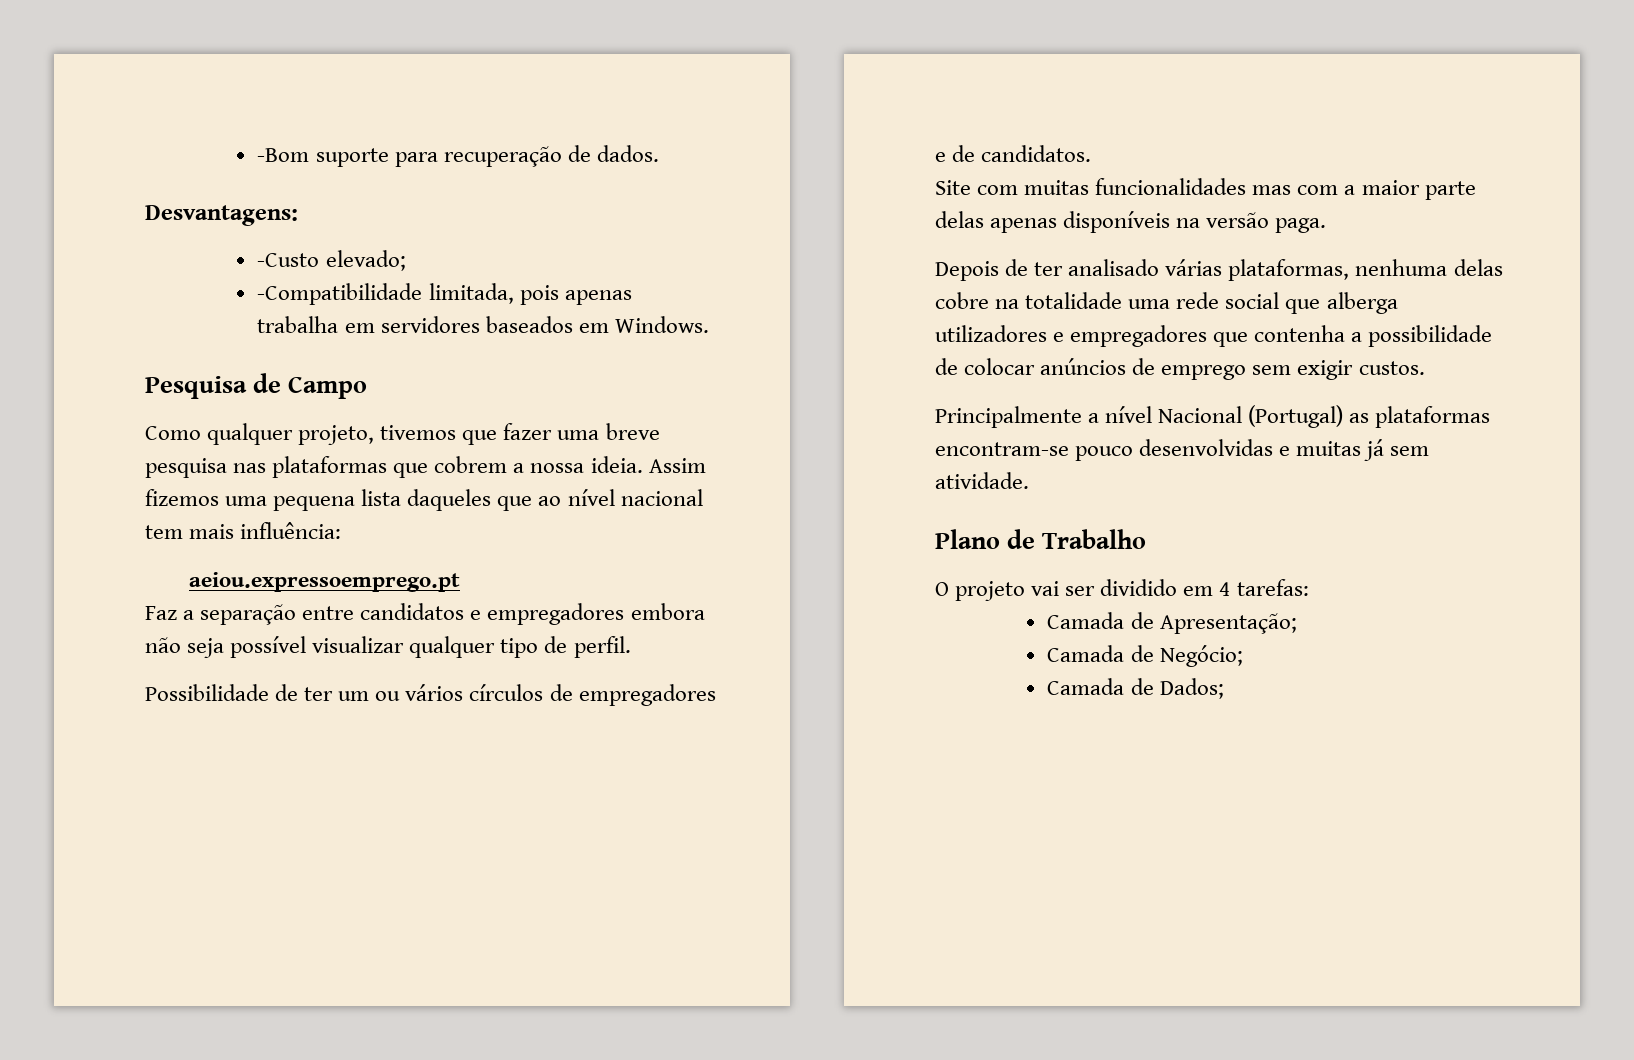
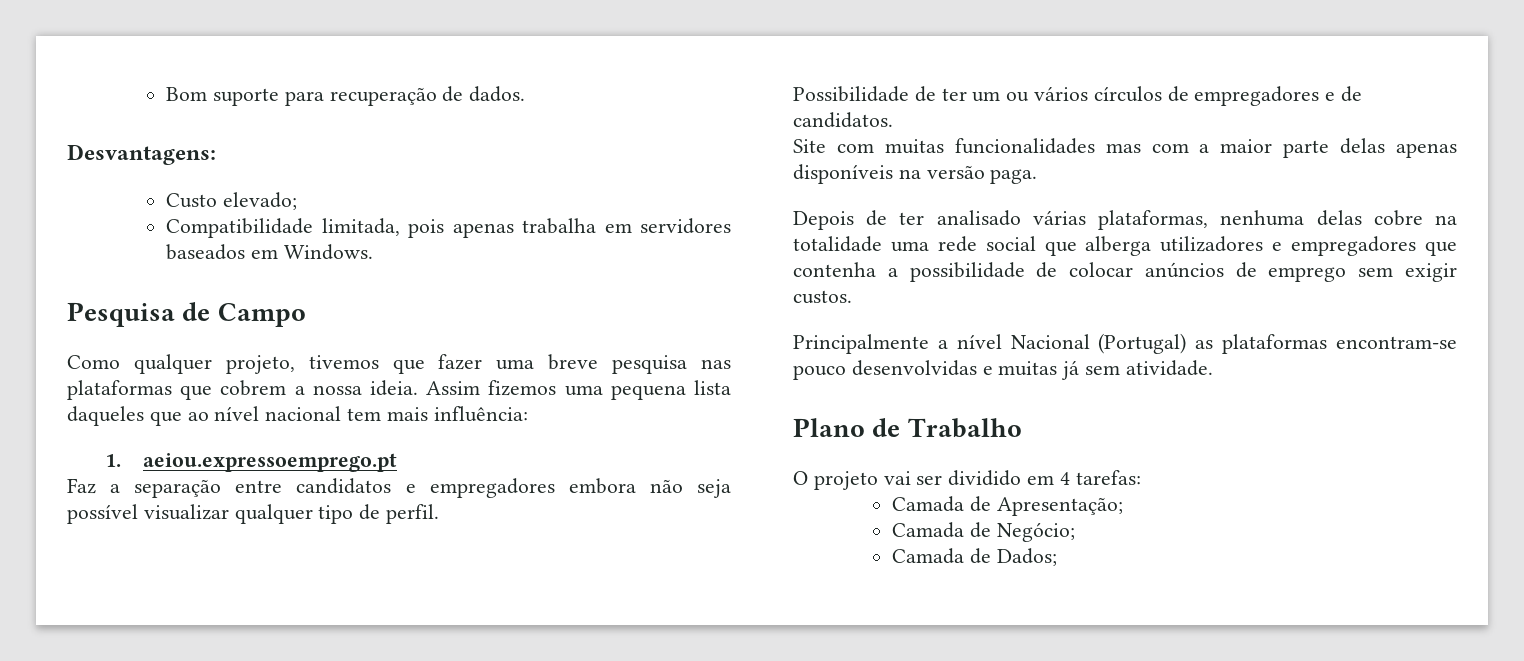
[257,148,310,162] -Bom -> [166,87,208,101] Bom
[257,253,320,267] -Custo -> [166,193,218,208] Custo
[257,283,423,305] -Compatibilidade -> [166,218,314,238] Compatibilidade
(342, 530) none -> [104,454,121,467] 1.

